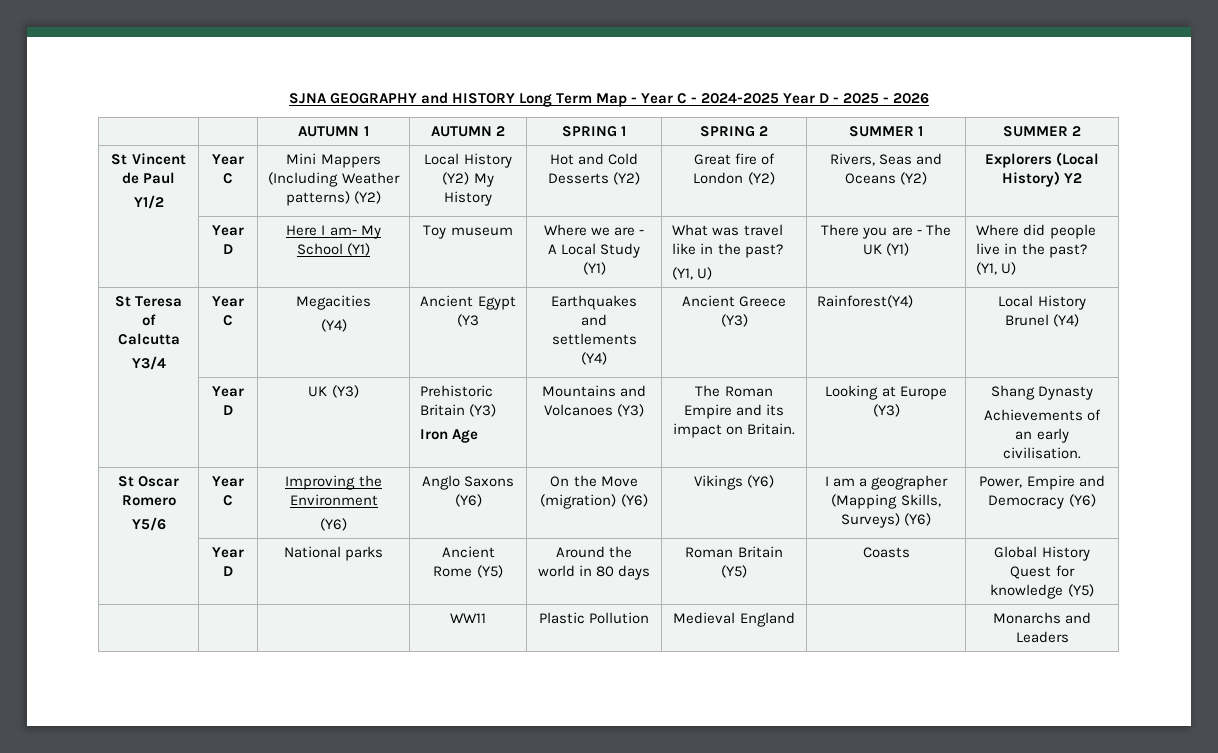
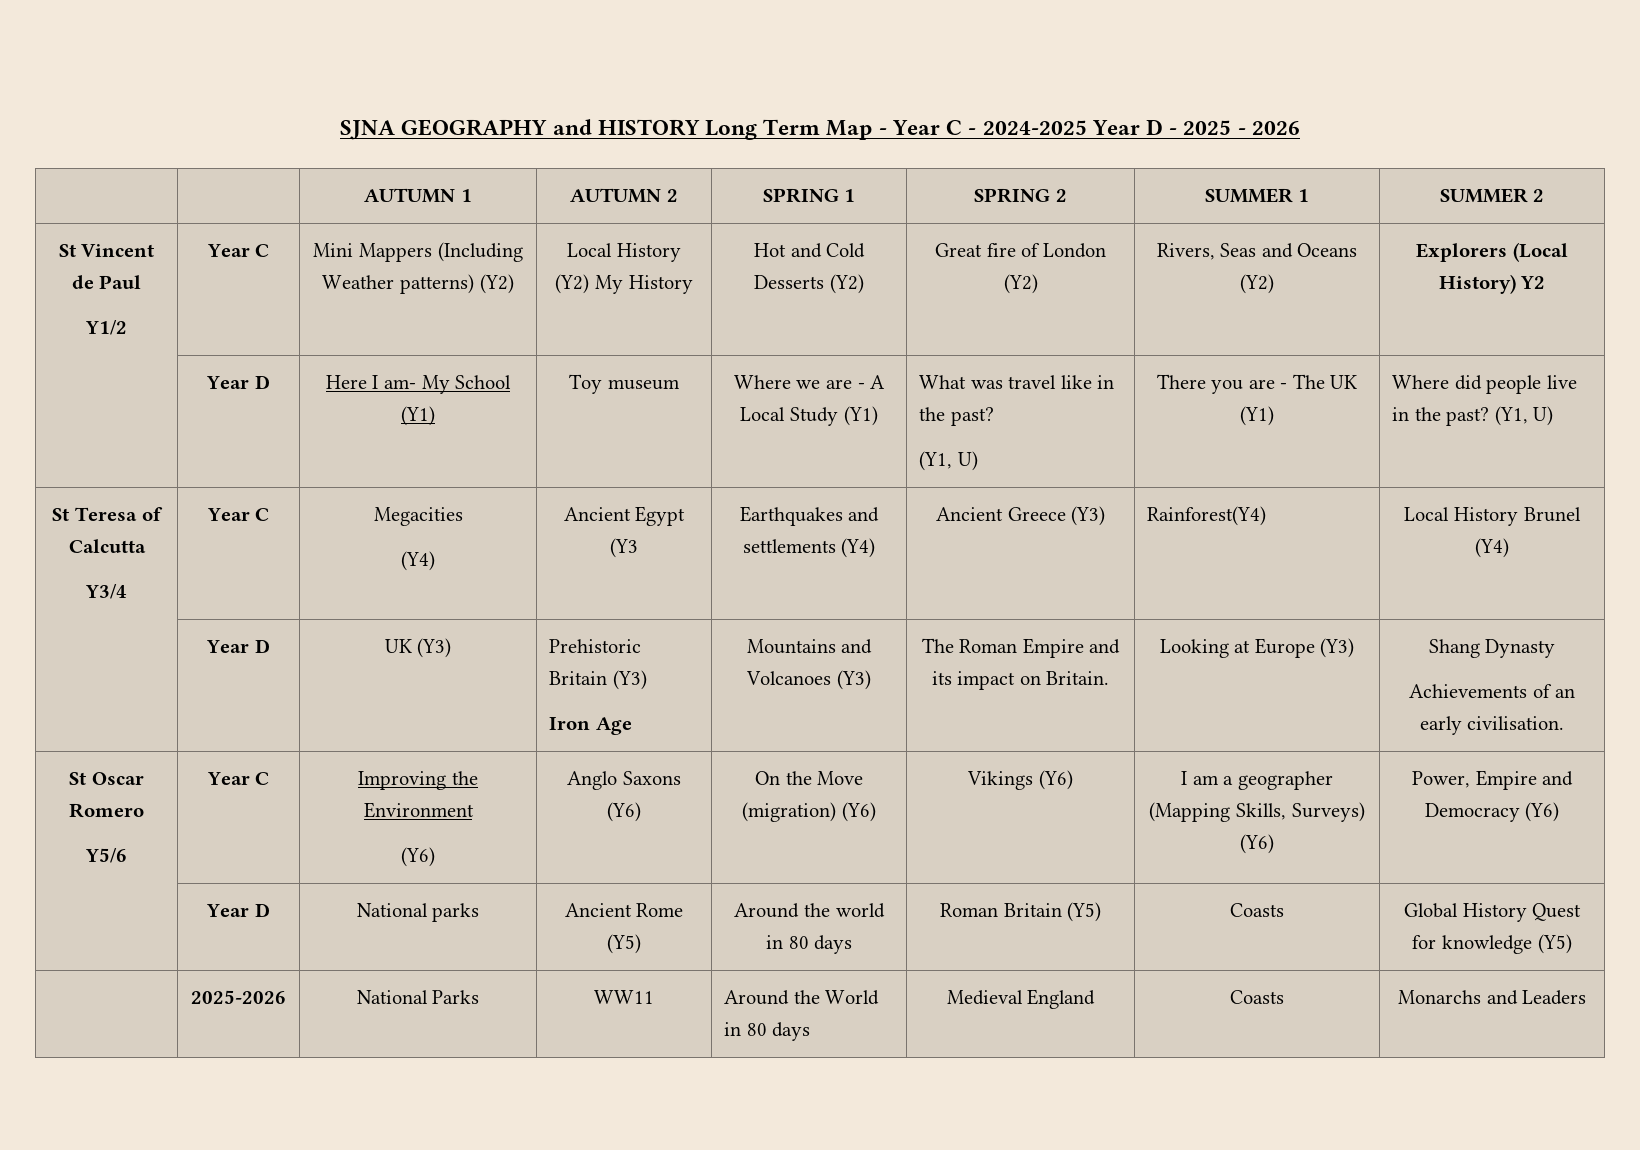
[450,613,486,623] [538,612,650,624] | | WW11 | Plastic Pollution -> [191,990,286,1004] [356,990,480,1004] [594,990,654,1004] [724,990,880,1005] [724,1022,811,1041] 2025-2026 | National Parks | WW11 | Around the World in 80 days
(795, 619) none -> [1230,990,1284,1004] Coasts

